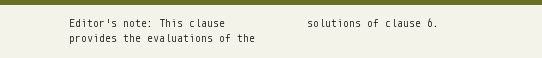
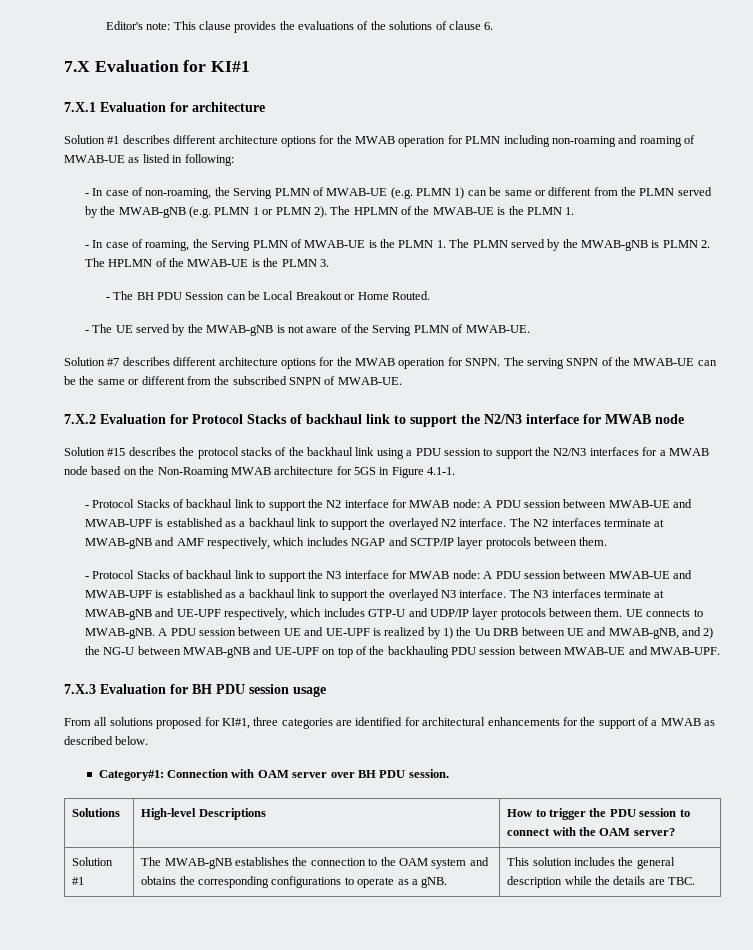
(439, 22) none -> [64,60,251,72] [64,102,265,112] [64,135,695,147] [64,154,234,166] [84,187,712,199] [84,206,575,218] [84,239,711,251] [84,258,329,267] [105,291,430,300] [84,324,530,336] [64,357,717,369] [64,376,402,385] [64,414,684,427] [64,447,709,459] [64,466,456,478] [84,499,693,511] [84,518,665,530] [84,537,608,549] [84,570,693,582] [84,589,665,601] [84,608,703,620] [84,627,714,639] [84,646,720,658] [64,684,326,697] [64,717,716,729] [64,736,149,745] [98,769,449,781] [72,808,121,817] [141,808,266,820] [507,808,690,820] [507,827,675,836] [72,857,114,866] [72,877,85,885] [141,857,489,869] [141,876,448,888] [507,857,675,869] [507,876,696,888] // 7.X Evaluation for KI#1 // 7.X.1 Evaluation for architecture // Solution #1 describes different architecture options for the MWAB operation for PLMN including non-roaming and roaming of MWAB-UE as listed in following: // - In case of non-roaming, the Serving PLMN of MWAB-UE (e.g. PLMN 1) can be same or different from the PLMN served by the MWAB-gNB (e.g. PLMN 1 or PLMN 2). The HPLMN of the MWAB-UE is the PLMN 1. // - In case of roaming, the Serving PLMN of MWAB-UE is the PLMN 1. The PLMN served by the MWAB-gNB is PLMN 2. The HPLMN of the MWAB-UE is the PLMN 3. // - The BH PDU Session can be Local Breakout or Home Routed. // - The UE served by the MWAB-gNB is not aware of the Serving PLMN of MWAB-UE. // Solution #7 describes different architecture options for the MWAB operation for SNPN. The serving SNPN of the MWAB-UE can be the same or different from the subscribed SNPN of MWAB-UE. // 7.X.2 Evaluation for Protocol Stacks of backhaul link to support the N2/N3 interface for MWAB node // Solution #15 describes the protocol stacks of the backhaul link using a PDU session to support the N2/N3 interfaces for a MWAB node based on the Non-Roaming MWAB architecture for 5GS in Figure 4.1-1. // - Protocol Stacks of backhaul link to support the N2 interface for MWAB node: A PDU session between MWAB-UE and MWAB-UPF is established as a backhaul link to support the overlayed N2 interface. The N2 interfaces terminate at MWAB-gNB and AMF respectively, which includes NGAP and SCTP/IP layer protocols between them. // - Protocol Stacks of backhaul link to support the N3 interface for MWAB node: A PDU session between MWAB-UE and MWAB-UPF is established as a backhaul link to support the overlayed N3 interface. The N3 interfaces terminate at MWAB-gNB and UE-UPF respectively, which includes GTP-U and UDP/IP layer protocols between them. UE connects to MWAB-gNB. A PDU session between UE and UE-UPF is realized by 1) the Uu DRB between UE and MWAB-gNB, and 2) the NG-U between MWAB-gNB and UE-UPF on top of the backhauling PDU session between MWAB-UE and MWAB-UPF. // 7.X.3 Evaluation for BH PDU session usage // From all solutions proposed for KI#1, three categories are identified for architectural enhancements for the support of a MWAB as described below. // Category#1: Connection with OAM server over BH PDU session. // Solutions | High-level Descriptions | How to trigger the PDU session to connect with the OAM server? // Solution #1 | The MWAB-gNB establishes the connection to the OAM system and obtains the corresponding configurations to operate as a gNB. | This solution includes the general description while the details are TBC.

